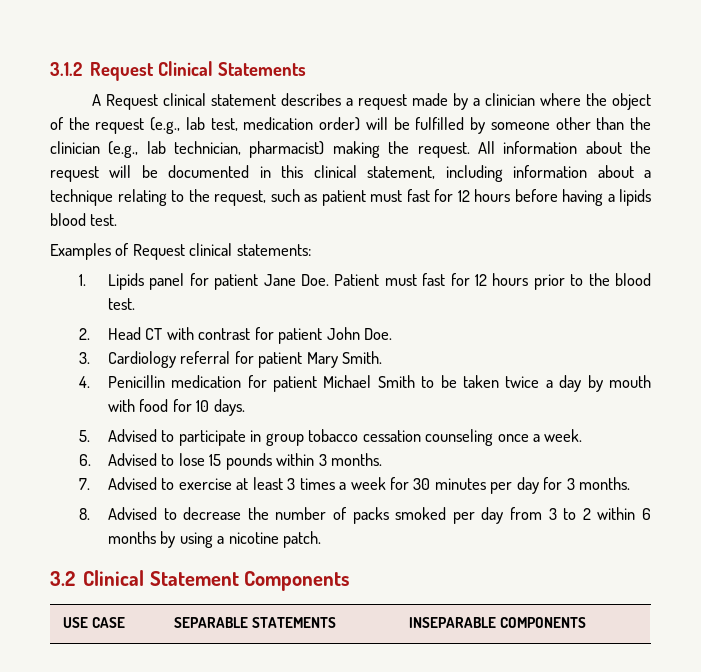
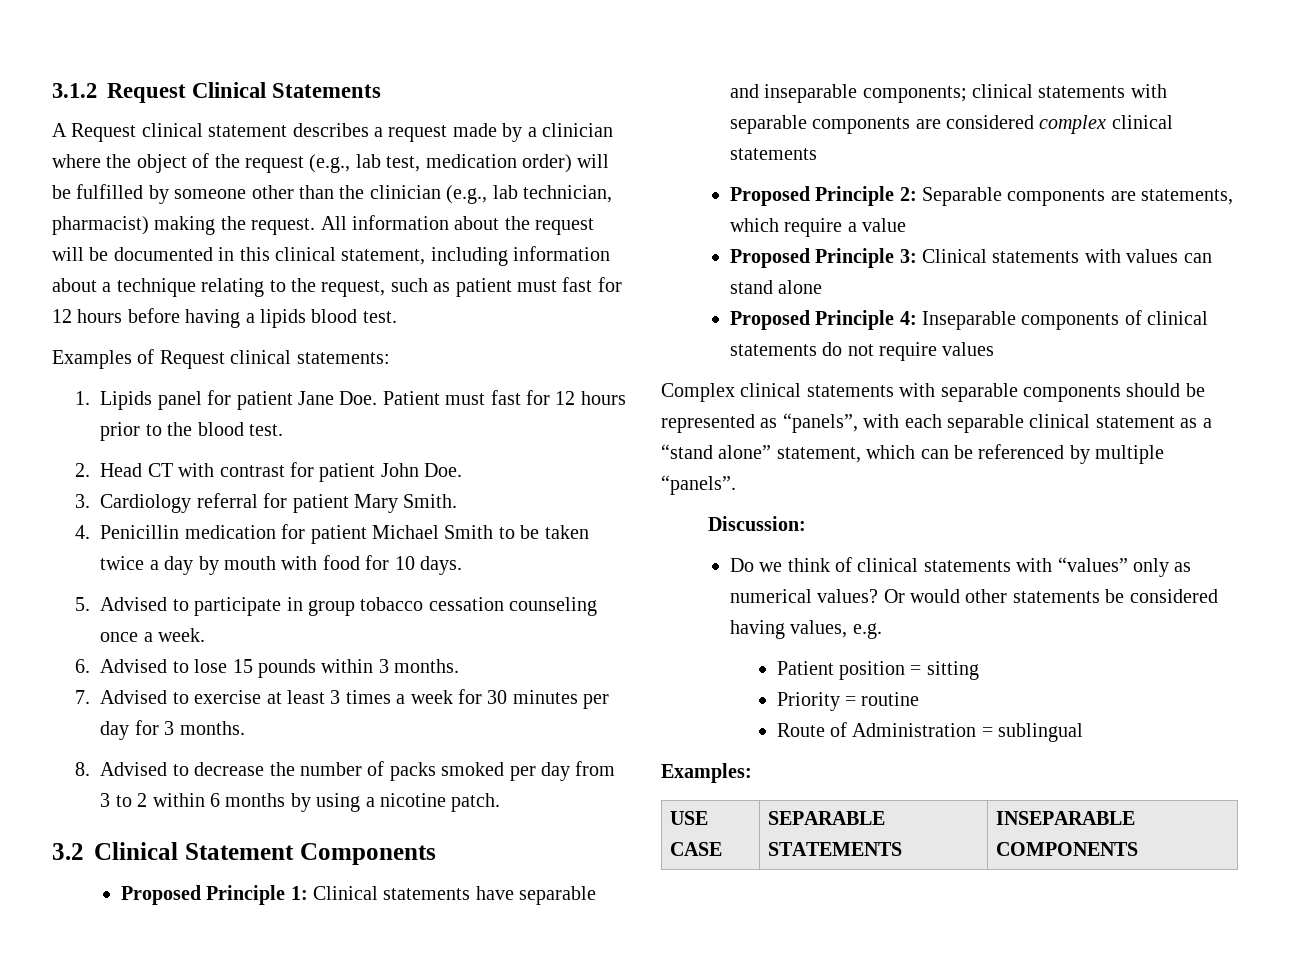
(350, 581) none -> [120,885,597,905] [729,84,1167,103] [729,115,1173,134] [729,148,817,160] [729,186,1234,206] [729,218,906,237] [729,248,1212,268] [729,280,823,294] [729,310,1209,330] [729,342,995,361] [661,383,1205,402] [661,413,1212,433] [661,444,1165,464] [661,475,736,495] [707,516,806,531] [729,557,1192,577] [729,589,1218,603] [729,620,882,639] [776,661,979,680] [776,692,920,711] [776,722,1084,742] [661,763,752,783] // Proposed Principle 1: Clinical statements have separable and inseparable components; clinical statements with separable components are considered complex clinical statements // Proposed Principle 2: Separable components are statements, which require a value // Proposed Principle 3: Clinical statements with values can stand alone // Proposed Principle 4: Inseparable components of clinical statements do not require values // Complex clinical statements with separable components should be represented as “panels”, with each separable clinical statement as a “stand alone” statement, which can be referenced by multiple “panels”. // Discussion: // Do we think of clinical statements with “values” only as numerical values? Or would other statements be considered having values, e.g. // Patient position = sitting // Priority = routine // Route of Administration = sublingual // Examples:

